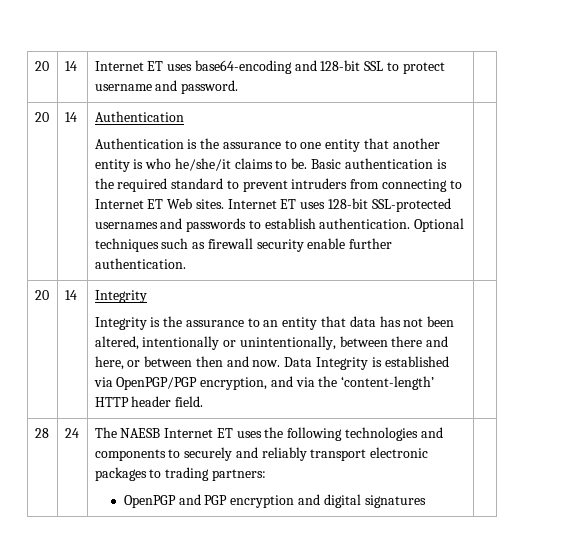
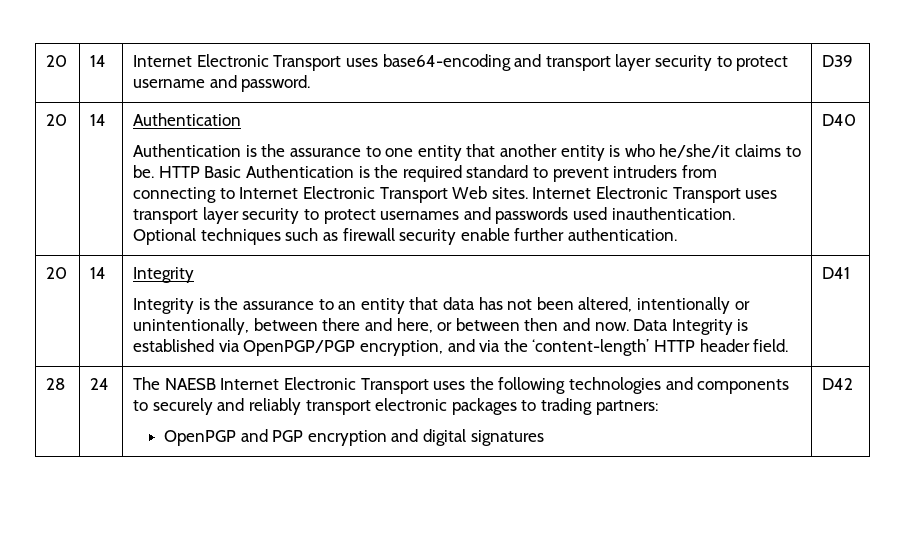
[147,61,164,71] ET -> [196,54,342,71] Electronic Transport
[320,60,384,71] 128-bit SSL -> [545,54,712,71] transport layer security
(239, 87) none -> [822,55,854,67] D39
[310,158,433,169] Basic authentication -> [158,165,355,178] HTTP Basic Authentication
[147,199,164,209] ET -> [303,186,448,203] Electronic Transport
[280,198,451,212] [94,218,411,232] ET uses 128-bit SSL-protected usernames and passwords to establish authentication. -> [595,186,778,203] [133,207,735,224] Electronic Transport uses transport layer security to protect usernames and passwords used inauthentication.
(186, 263) none -> [822,114,857,126] D40
(204, 401) none -> [822,267,851,279] D41
[216,428,233,438] ET -> [284,377,429,394] Electronic Transport
(426, 501) none -> [822,378,854,390] D42

